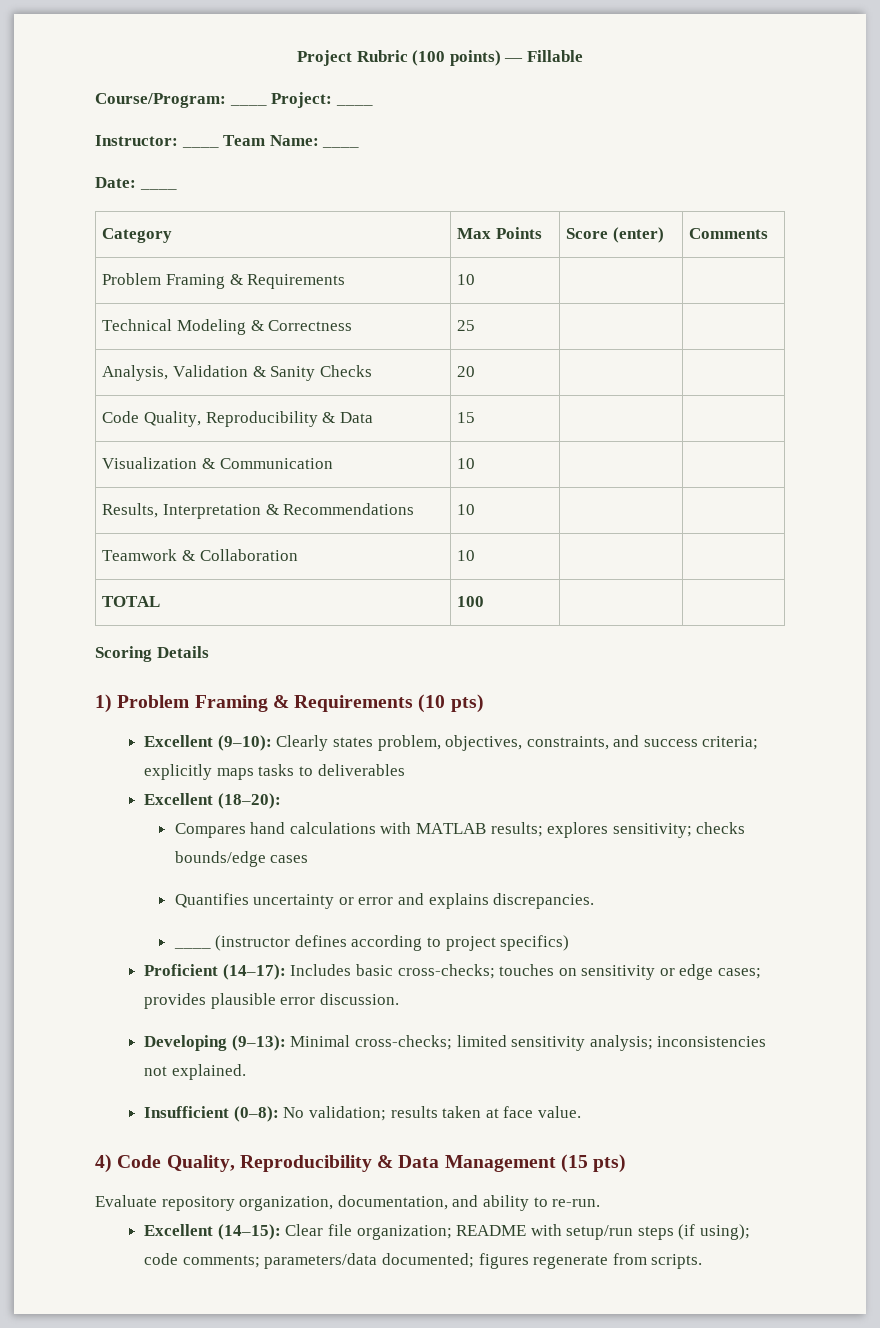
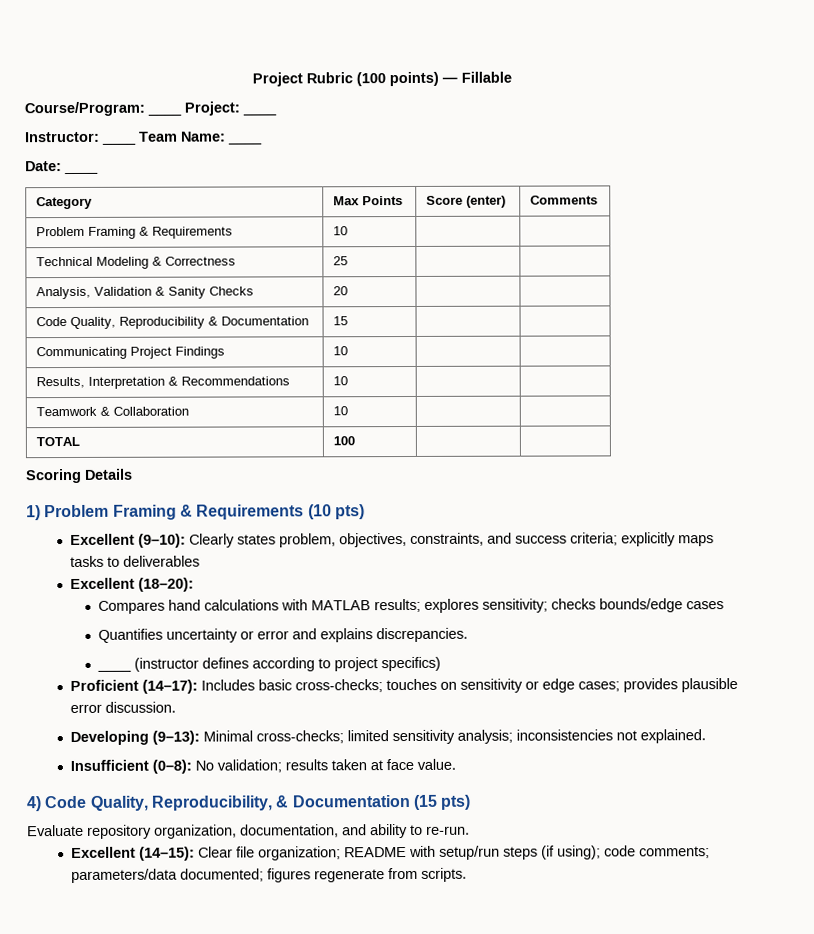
[339,412,373,423] Data -> [221,316,310,326] Documentation
[102,457,333,469] Visualization & Communication -> [36,346,226,360] Communicating Project Findings
[239,1155,556,1172] Reproducibility & Data Management -> [150,794,411,811] Reproducibility, & Documentation

